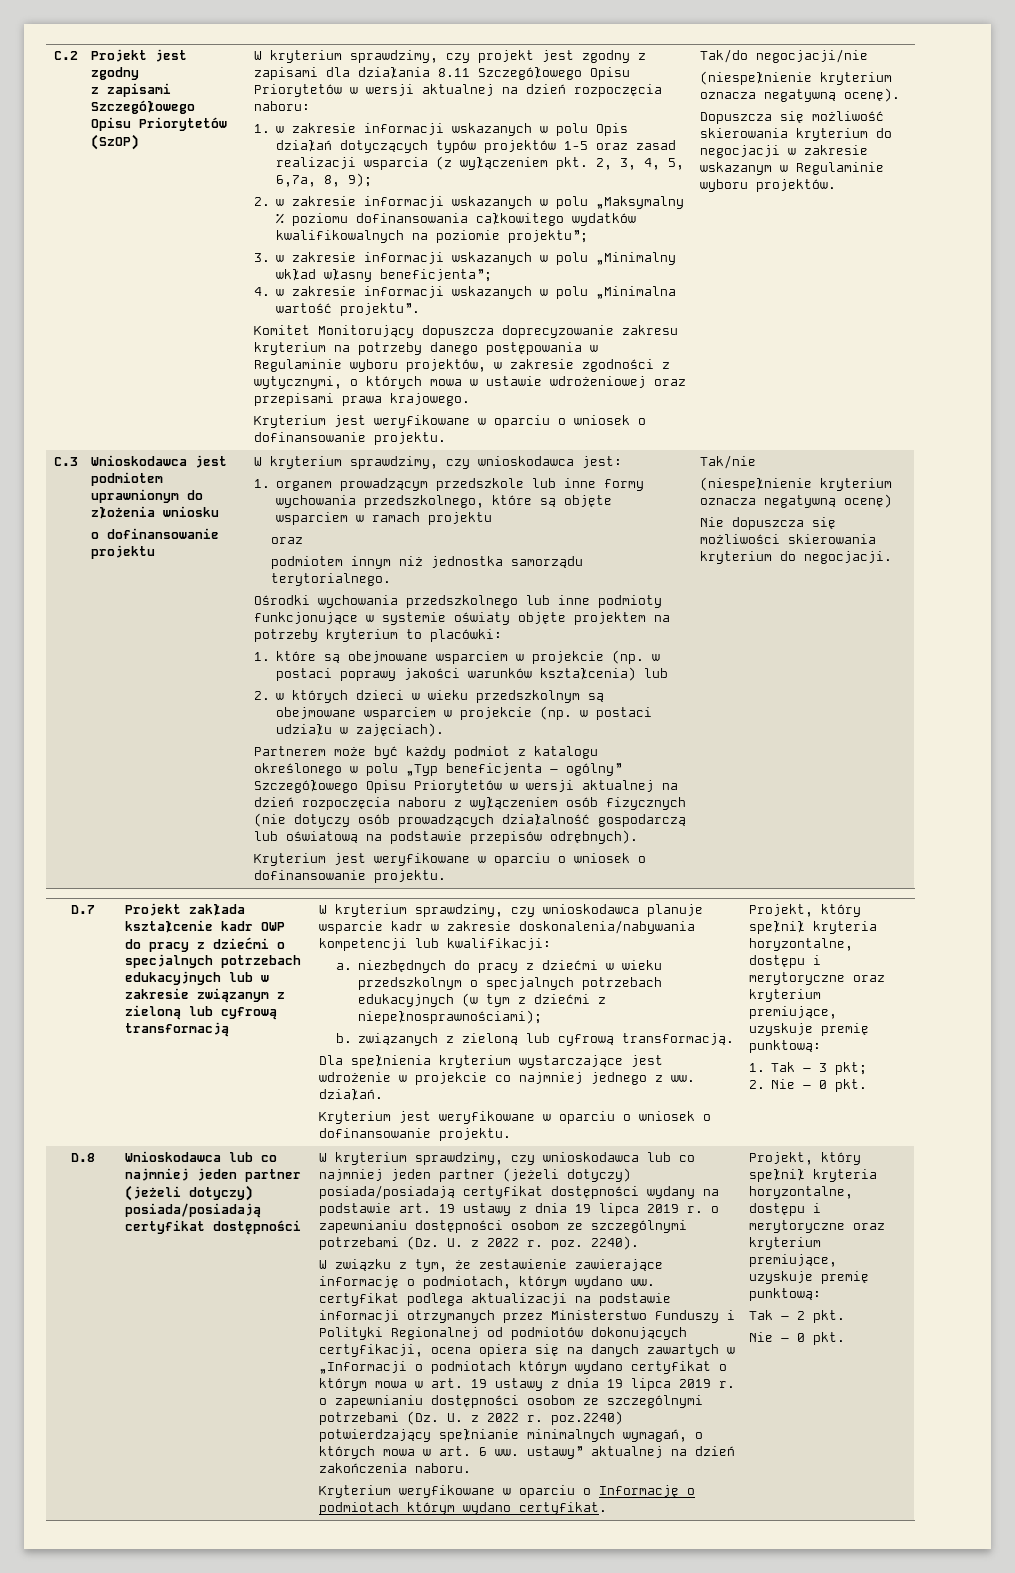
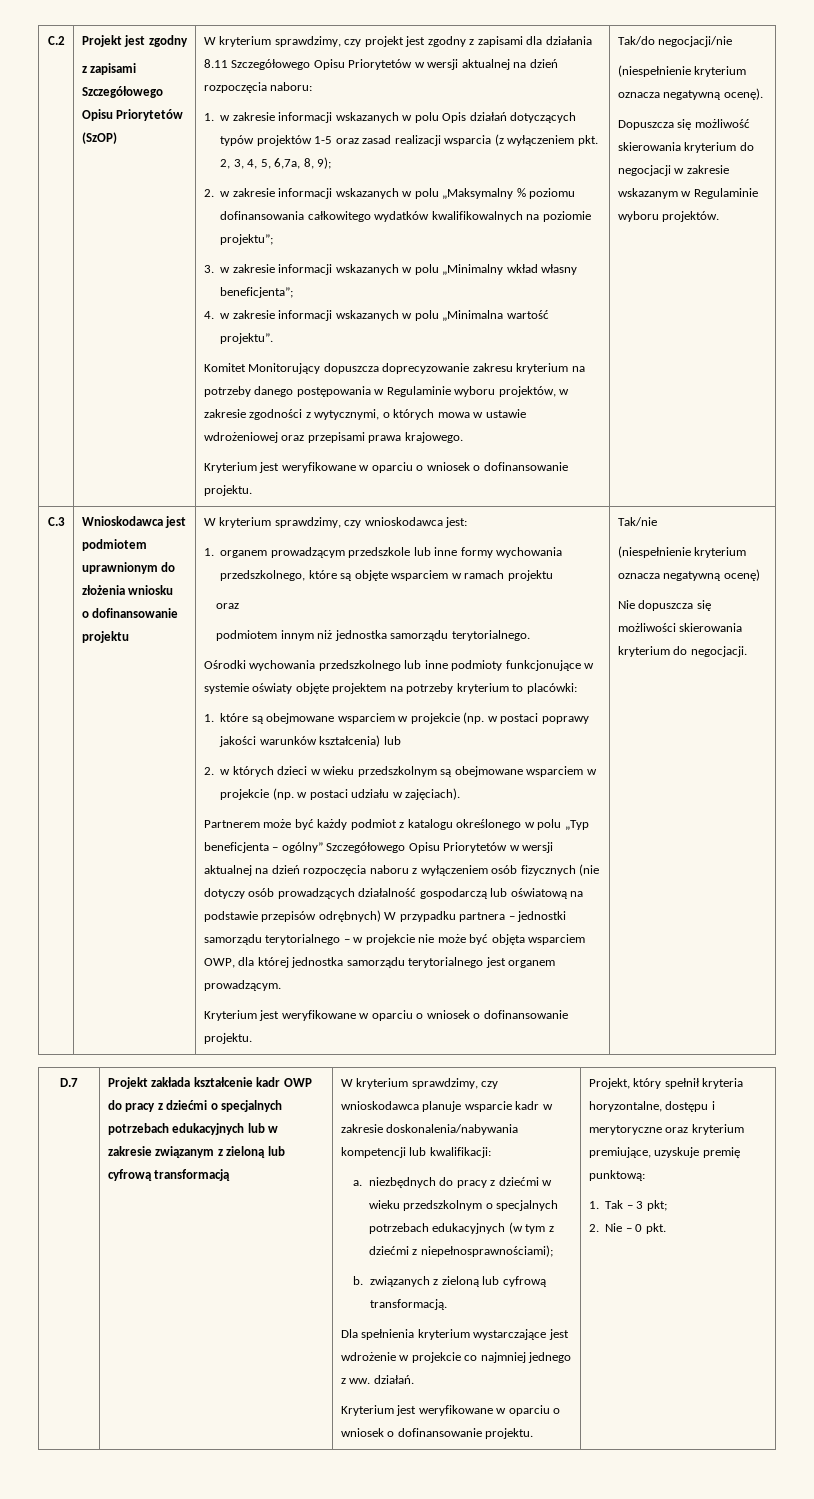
[549,830,638,844] odrębnych). -> [318,910,567,922] [203,934,586,945] [203,957,556,968] [203,980,281,991] odrębnych) W przypadku partnera – jednostki samorządu terytorialnego – w projekcie nie może być objęta wsparciem OWP, dla której jednostka samorządu terytorialnego jest organem prowadzącym.
[70,1153,95,1162] [124,1151,277,1162] [124,1168,301,1182] [124,1185,253,1201] [124,1203,261,1218] [124,1220,301,1235] [318,1152,695,1165] [318,1168,631,1182] [318,1185,719,1199] [318,1203,719,1216] [318,1220,687,1233] [318,1236,639,1250] [318,1259,663,1272] [318,1276,655,1289] [318,1293,671,1306] [318,1310,735,1323] [318,1327,687,1340] [318,1344,735,1357] [318,1361,727,1374] [318,1378,735,1391] [318,1395,703,1408] [318,1411,623,1425] [318,1429,703,1442] [318,1446,735,1459] [318,1463,471,1473] [318,1485,695,1498] [318,1502,607,1515] [748,1152,861,1165] [748,1169,877,1182] [748,1186,853,1199] [748,1203,821,1216] [748,1220,885,1233] [748,1237,821,1250] [748,1254,837,1267] [748,1271,869,1284] [748,1288,821,1301] [748,1310,845,1323] [748,1332,845,1345] // D.8 | Wnioskodawca lub co najmniej jeden partner (jeżeli dotyczy) posiada/posiadają certyfikat dostępności | W kryterium sprawdzimy, czy wnioskodawca lub co najmniej jeden partner (jeżeli dotyczy) posiada/posiadają certyfikat dostępności wydany na podstawie art. 19 ustawy z dnia 19 lipca 2019 r. o zapewnianiu dostępności osobom ze szczególnymi potrzebami (Dz. U. z 2022 r. poz. 2240). // W związku z tym, że zestawienie zawierające informację o podmiotach, którym wydano ww. certyfikat podlega aktualizacji na podstawie informacji otrzymanych przez Ministerstwo Funduszy i Polityki Regionalnej od podmiotów dokonujących certyfikacji, ocena opiera się na danych zawartych w „Informacji o podmiotach którym wydano certyfikat o którym mowa w art. 19 ustawy z dnia 19 lipca 2019 r. o zapewnianiu dostępności osobom ze szczególnymi potrzebami (Dz. U. z 2022 r. poz.2240) potwierdzający spełnianie minimalnych wymagań, o których mowa w art. 6 ww. ustawy” aktualnej na dzień zakończenia naboru. // Kryterium weryfikowane w oparciu o Informację o podmiotach którym wydano certyfikat. | Projekt, który spełnił kryteria horyzontalne, dostępu i merytoryczne oraz kryterium premiujące, uzyskuje premię punktową: // Tak – 2 pkt. // Nie – 0 pkt. -> (666, 1228) none

